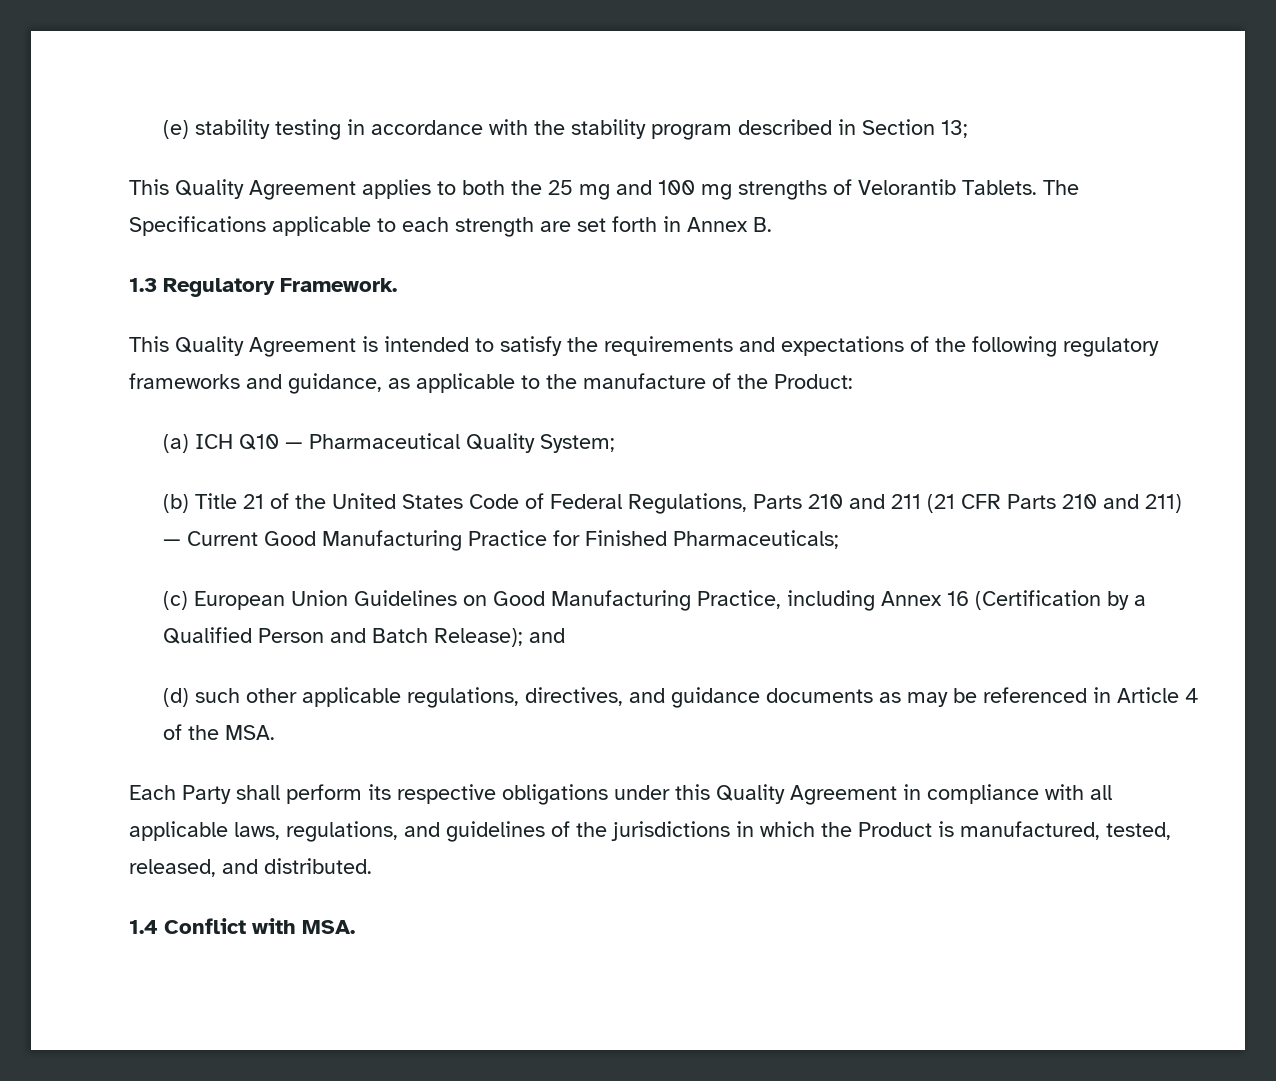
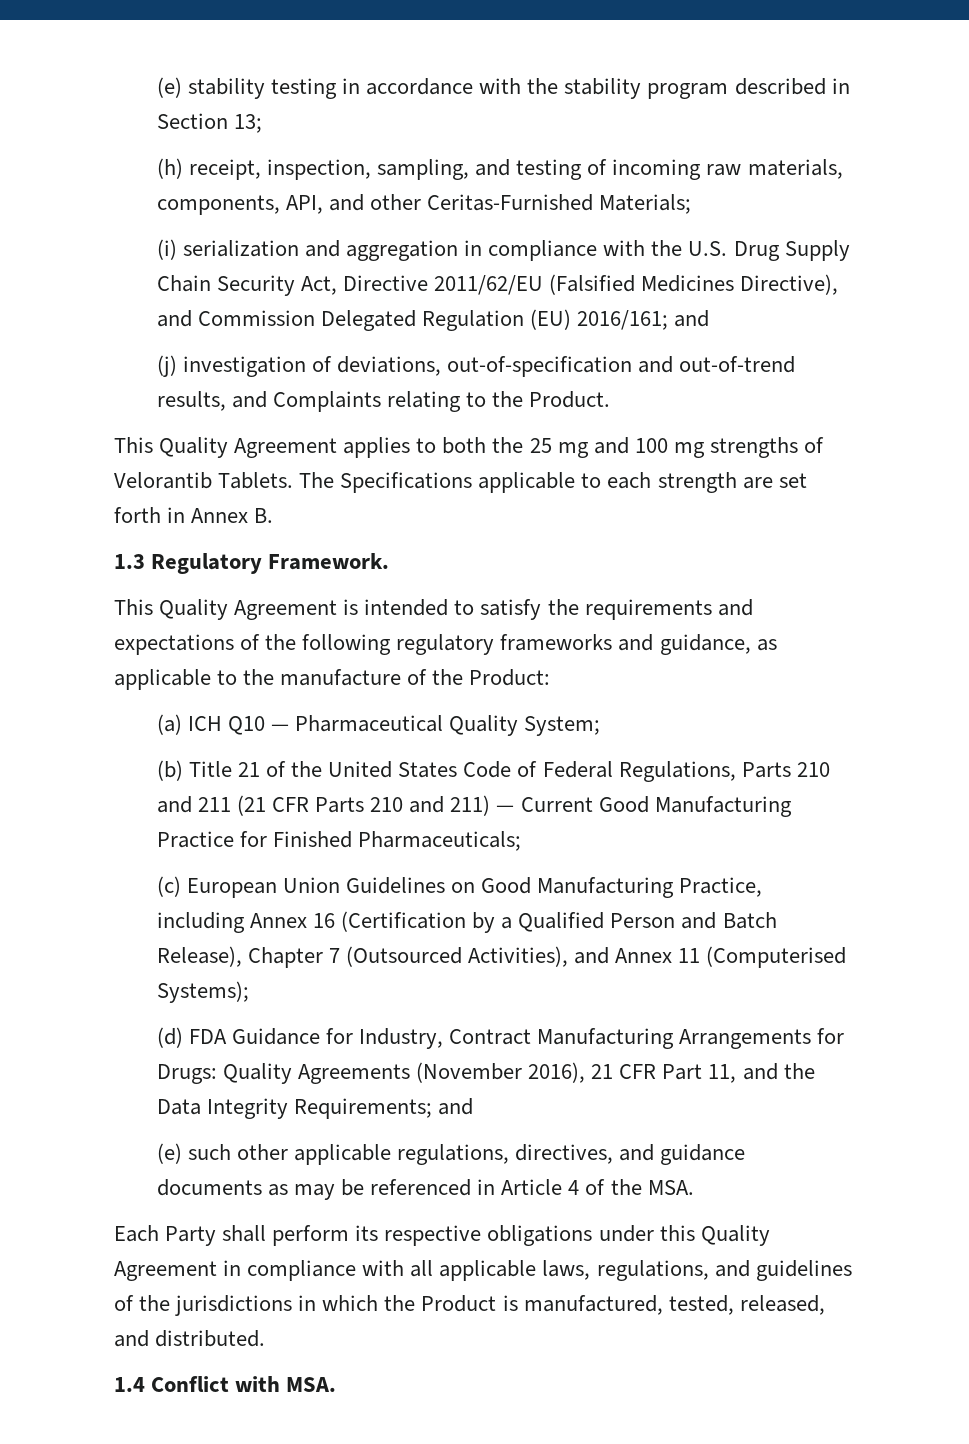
(969, 129) none -> [156,158,843,180] [156,194,692,215] [156,239,850,261] [156,274,839,296] [156,309,710,331] [156,355,796,377] [156,391,611,412] // (h) receipt, inspection, sampling, and testing of incoming raw materials, components, API, and other Ceritas-Furnished Materials; // (i) serialization and aggregation in compliance with the U.S. Drug Supply Chain Security Act, Directive 2011/62/EU (Falsified Medicines Directive), and Commission Delegated Regulation (EU) 2016/161; and // (j) investigation of deviations, out-of-specification and out-of-trend results, and Complaints relating to the Product.
[434,628,566,647] [163,688,190,707] Release); and // (d) -> [156,946,847,968] [156,981,249,1003] [156,1027,845,1049] [156,1062,815,1084] [156,1098,474,1119] [156,1143,182,1164] Release), Chapter 7 (Outsourced Activities), and Annex 11 (Computerised Systems); // (d) FDA Guidance for Industry, Contract Manufacturing Arrangements for Drugs: Quality Agreements (November 2016), 21 CFR Part 11, and the Data Integrity Requirements; and // (e)

